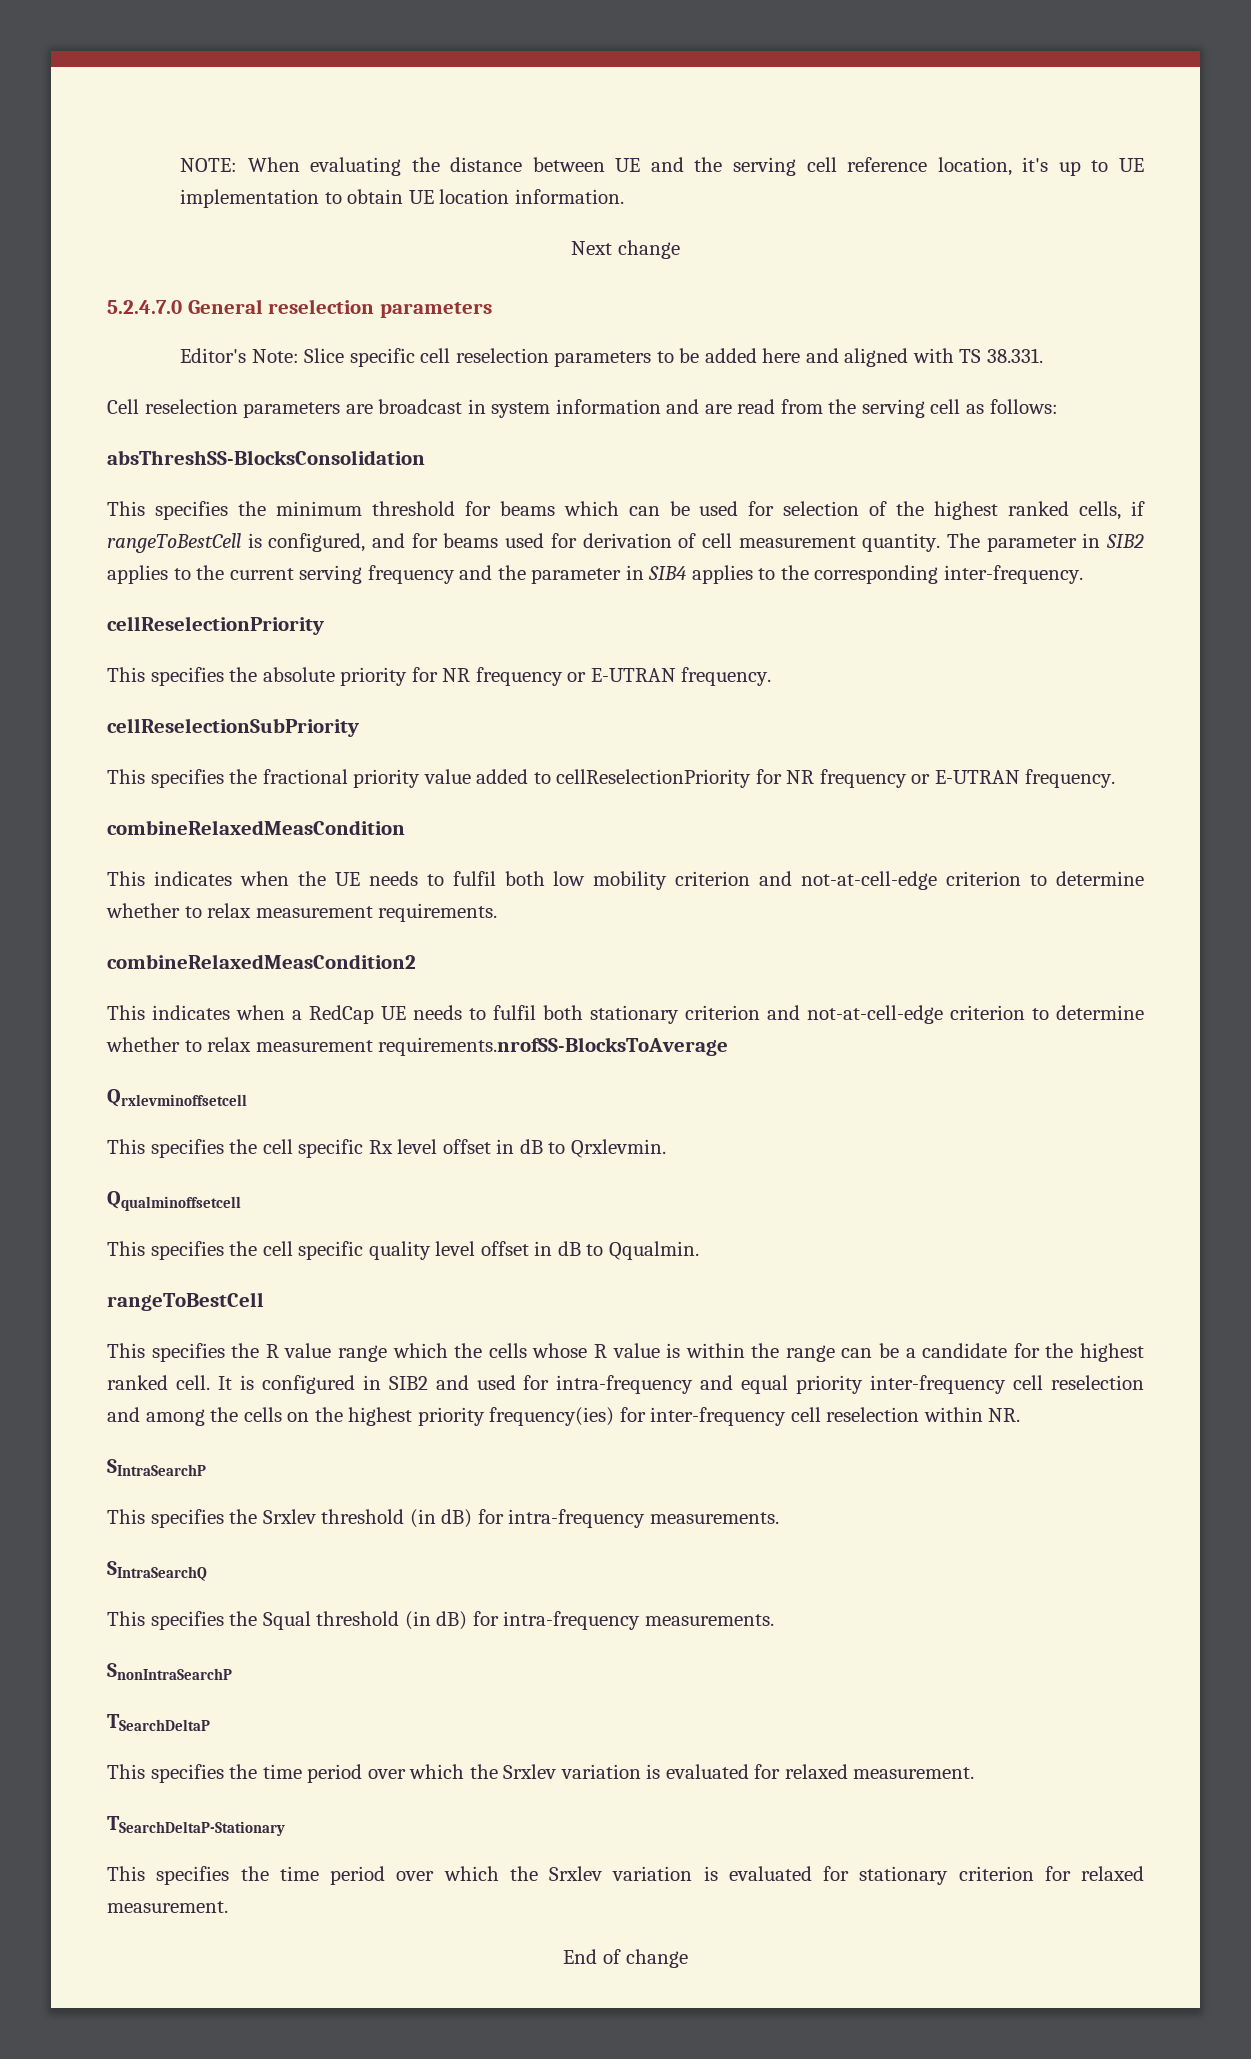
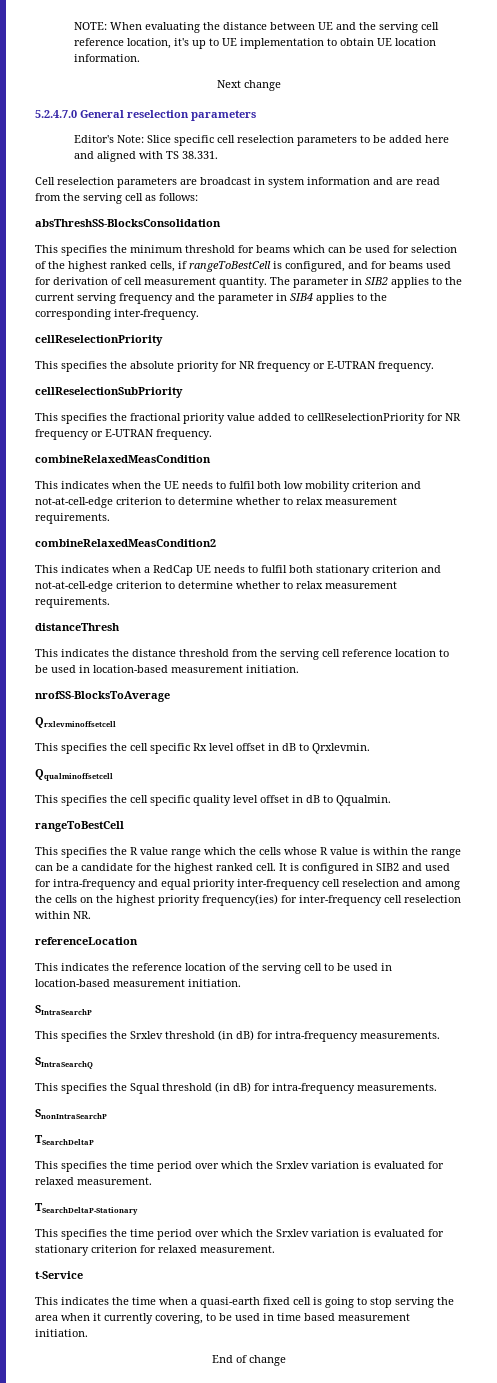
[378,1037,729,1056] requirements.nrofSS-BlocksToAverage -> [35,597,110,608] [35,623,120,631] [35,649,449,660] [35,665,299,673] [35,691,170,702] requirements. // distanceThresh // This indicates the distance threshold from the serving cell reference location to be used in location-based measurement initiation. // nrofSS-BlocksToAverage
(1021, 1415) none -> [35,937,138,945] [35,963,392,974] [35,979,241,987] // referenceLocation // This indicates the reference location of the serving cell to be used in location-based measurement initiation.
(228, 1907) none -> [35,1271,83,1279] [35,1297,454,1308] [35,1313,410,1324] [35,1329,88,1337] // t-Service // This indicates the time when a quasi-earth fixed cell is going to stop serving the area when it currently covering, to be used in time based measurement initiation.

